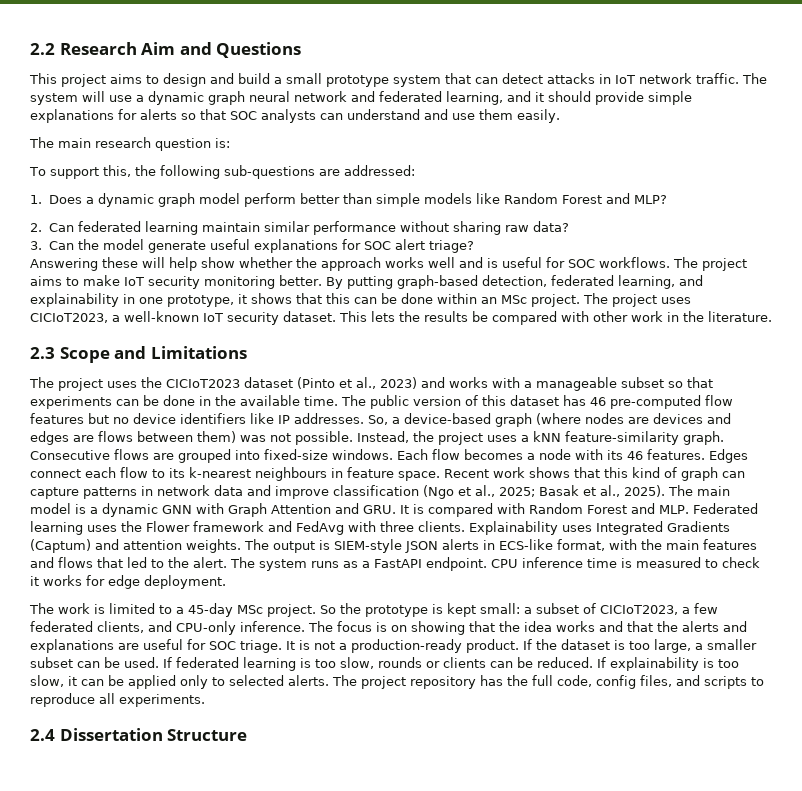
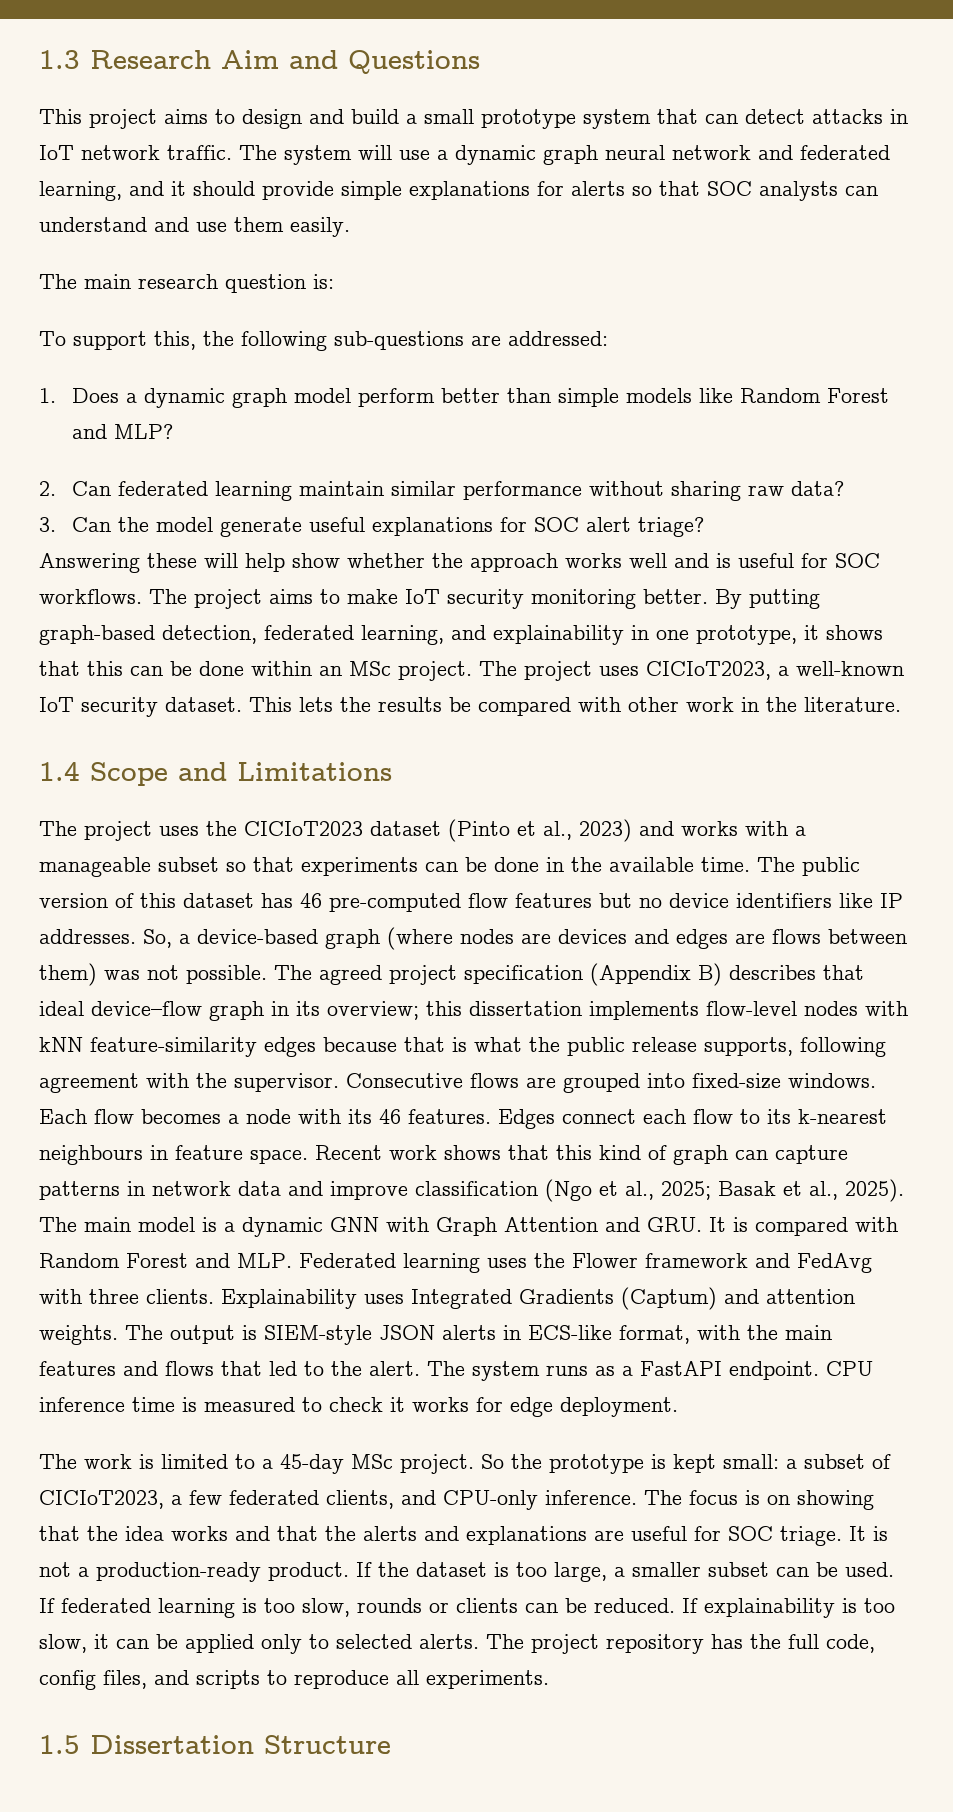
[30,43,55,55] 2.2 -> [39,50,80,69] 1.3
[30,347,55,359] 2.3 -> [39,762,80,781] 1.4
[357,431,724,445] Instead, the project uses a kNN feature-similarity graph. -> [274,963,864,986] [39,1001,908,1021] [39,1037,886,1057] [39,1073,339,1093] The agreed project specification (Appendix B) describes that ideal device–flow graph in its overview; this dissertation implements flow-level nodes with kNN feature-similarity edges because that is what the public release supports, following agreement with the supervisor.
[30,729,55,741] 2.4 -> [39,1735,80,1754] 1.5

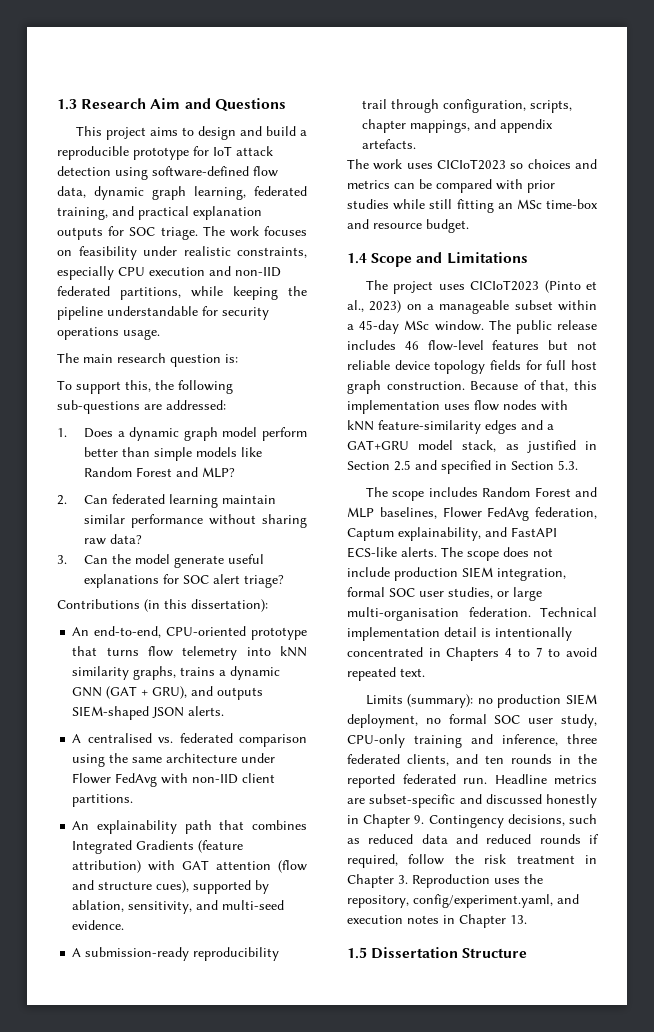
[424,109,908,129] [39,145,890,165] [39,181,878,201] [39,217,350,237] small prototype system that can detect attacks in IoT network traffic. The system will use a dynamic graph neural network and federated learning, and it should provide simple explanations for alerts so that SOC analysts can understand and use them easily. -> [57,146,273,160] [57,166,278,180] [57,186,307,200] [57,206,262,220] [57,226,307,240] [57,246,307,260] [57,266,281,280] [57,286,307,300] [57,306,269,320] [57,327,160,340] reproducible prototype for IoT attack detection using software-defined flow data, dynamic graph learning, federated training, and practical explanation outputs for SOC triage. The work focuses on feasibility under realistic constraints, especially CPU execution and non-IID federated partitions, while keeping the pipeline understandable for security operations usage.
[39,553,880,573] [39,589,820,609] [39,625,883,645] [39,661,904,681] [39,697,901,717] Answering these will help show whether the approach works well and is useful for SOC workflows. The project aims to make IoT security monitoring better. By putting graph-based detection, federated learning, and explainability in one prototype, it shows that this can be done within an MSc project. The project uses CICIoT2023, a well-known IoT security dataset. This lets the results be compared with other work in the literature. -> [57,599,268,612] [72,626,307,640] [72,646,307,660] [72,666,281,680] [72,686,264,700] [72,706,225,720] [72,733,307,747] [72,753,276,767] [72,773,276,787] [72,794,134,807] [72,820,307,834] [72,840,244,854] [72,860,307,873] [72,880,270,894] [72,900,285,914] [72,920,125,930] [72,947,280,961] [362,99,573,113] [362,119,554,133] [362,139,417,149] [347,159,597,170] [347,179,555,193] [347,199,598,213] [347,219,469,233] Contributions (in this dissertation): // An end-to-end, CPU-oriented prototype that turns flow telemetry into kNN similarity graphs, trains a dynamic GNN (GAT + GRU), and outputs SIEM-shaped JSON alerts. // A centralised vs. federated comparison using the same architecture under Flower FedAvg with non-IID client partitions. // An explainability path that combines Integrated Gradients (feature attribution) with GAT attention (flow and structure cues), supported by ablation, sensitivity, and multi-seed evidence. // A submission-ready reproducibility trail through configuration, scripts, chapter mappings, and appendix artefacts. // The work uses CICIoT2023 so choices and metrics can be compared with prior studies while still fitting an MSc time-box and resource budget.
[206,821,441,836] the CICIoT2023 dataset -> [469,280,539,291] CICIoT2023
[639,821,806,836] [39,857,860,877] [39,893,903,912] [39,927,907,950] [39,963,864,986] [39,1001,797,1021] and works with a manageable subset so that experiments can be done in the available time. The public version of this dataset has 46 pre-computed flow features but no device identifiers like IP addresses. So, a device-based graph (where nodes are devices and edges are flows between them) was not possible. The agreed project specification (Appendix B) describes that ideal device–flow graph in its overview; this dissertation implements flow-level -> [406,300,597,314] [347,320,597,334] [347,340,597,351] [347,360,597,374] [347,380,597,394] [347,400,499,414] on a manageable subset within a 45-day MSc window. The public release includes 46 flow-level features but not reliable device topology fields for full host graph construction. Because of that, this implementation uses flow
[323,1037,886,1057] [39,1073,876,1093] [39,1109,887,1129] [39,1145,848,1165] [39,1179,904,1202] [39,1217,898,1237] [39,1253,872,1273] [39,1287,855,1310] [39,1325,832,1345] [39,1361,873,1381] [39,1397,678,1417] [39,1454,891,1474] [39,1490,874,1510] [39,1526,888,1546] [39,1562,894,1582] [39,1598,895,1618] [39,1634,875,1654] [39,1670,549,1690] because that is what the public release supports, following agreement with the supervisor. Consecutive flows are grouped into fixed-size windows. Each flow becomes a node with its 46 features. Edges connect each flow to its k-nearest neighbours in feature space. Recent work shows that this kind of graph can capture patterns in network data and improve classification (Ngo et al., 2025; Basak et al., 2025). The main model is a dynamic GNN with Graph Attention and GRU. It is compared with Random Forest and MLP. Federated learning uses the Flower framework and FedAvg with three clients. Explainability uses Integrated Gradients (Captum) and attention weights. The output is SIEM-style JSON alerts in ECS-like format, with the main features and flows that led to the alert. The system runs as a FastAPI endpoint. CPU inference time is measured to check it works for edge deployment. // The work is limited to a 45-day MSc project. So the prototype is kept small: a subset of CICIoT2023, a few federated clients, and CPU-only inference. The focus is on showing that the idea works and that the alerts and explanations are useful for SOC triage. It is not a production-ready product. If the dataset is too large, a smaller subset can be used. If federated learning is too slow, rounds or clients can be reduced. If explainability is too slow, it can be applied only to selected alerts. The project repository has the full code, config files, and scripts to reproduce all experiments. -> [521,420,554,430] [347,440,597,453] [347,460,578,474] [365,487,597,501] [347,507,597,521] [347,527,557,541] [347,547,553,561] [347,567,566,581] [347,587,542,601] [347,607,597,621] [347,627,572,641] [347,647,597,661] [347,667,425,681] [365,694,597,708] [347,714,597,728] [347,734,597,748] [347,754,597,766] [347,774,597,788] [347,794,597,808] [347,814,597,828] [347,834,599,844] [347,854,597,868] [347,874,543,888] [347,894,579,908] [347,914,527,928] and a GAT+GRU model stack, as justified in Section 2.5 and specified in Section 5.3. // The scope includes Random Forest and MLP baselines, Flower FedAvg federation, Captum explainability, and FastAPI ECS-like alerts. The scope does not include production SIEM integration, formal SOC user studies, or large multi-organisation federation. Technical implementation detail is intentionally concentrated in Chapters 4 to 7 to avoid repeated text. // Limits (summary): no production SIEM deployment, no formal SOC user study, CPU-only training and inference, three federated clients, and ten rounds in the reported federated run. Headline metrics are subset-specific and discussed honestly in Chapter 9. Contingency decisions, such as reduced data and reduced rounds if required, follow the risk treatment in Chapter 3. Reproduction uses the repository, config/experiment.yaml, and execution notes in Chapter 13.

